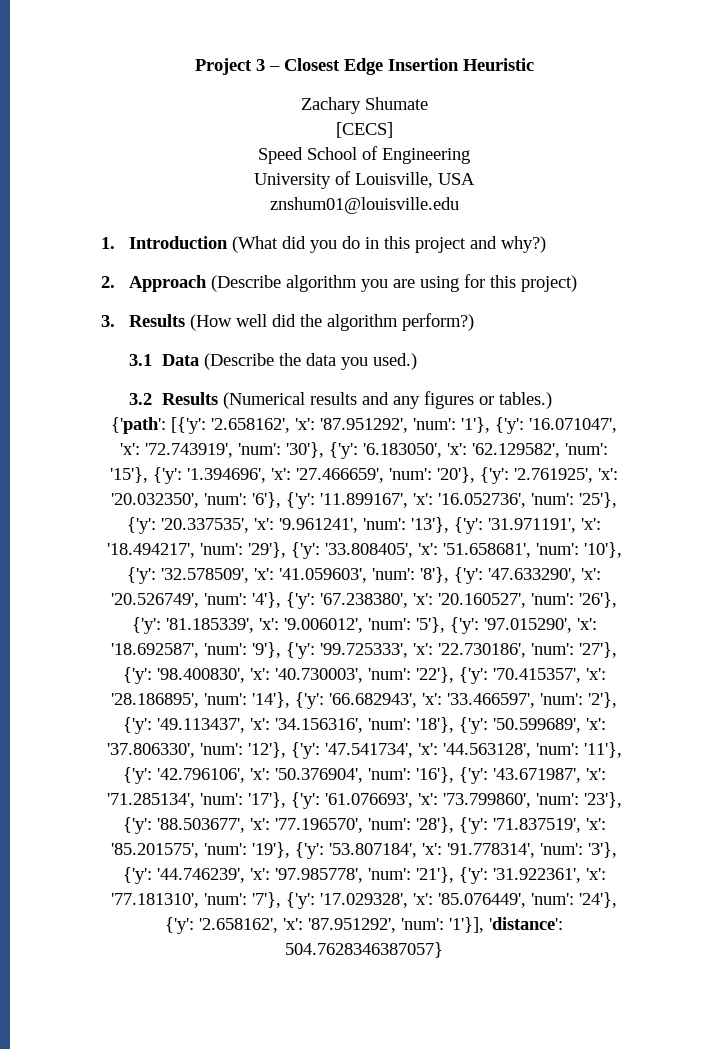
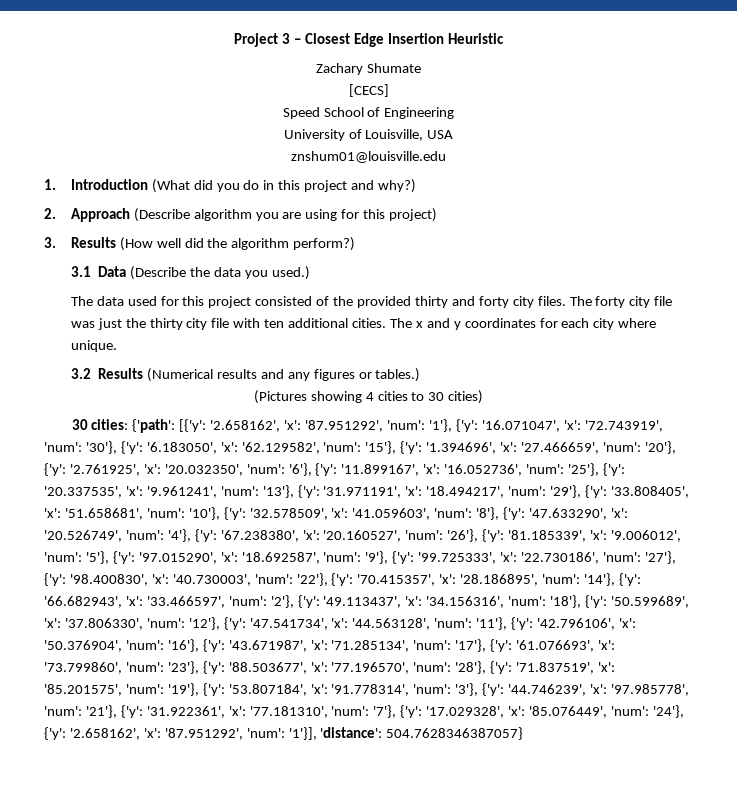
(417, 361) none -> [70,296,673,308] [70,318,657,330] [70,340,117,352] // The data used for this project consisted of the provided thirty and forty city files. The forty city file was just the thirty city file with ten additional cities. The x and y coordinates for each city where unique.
(552, 400) none -> [253,390,484,404] [71,419,129,430] (Pictures showing 4 cities to 30 cities) // 30 cities:

